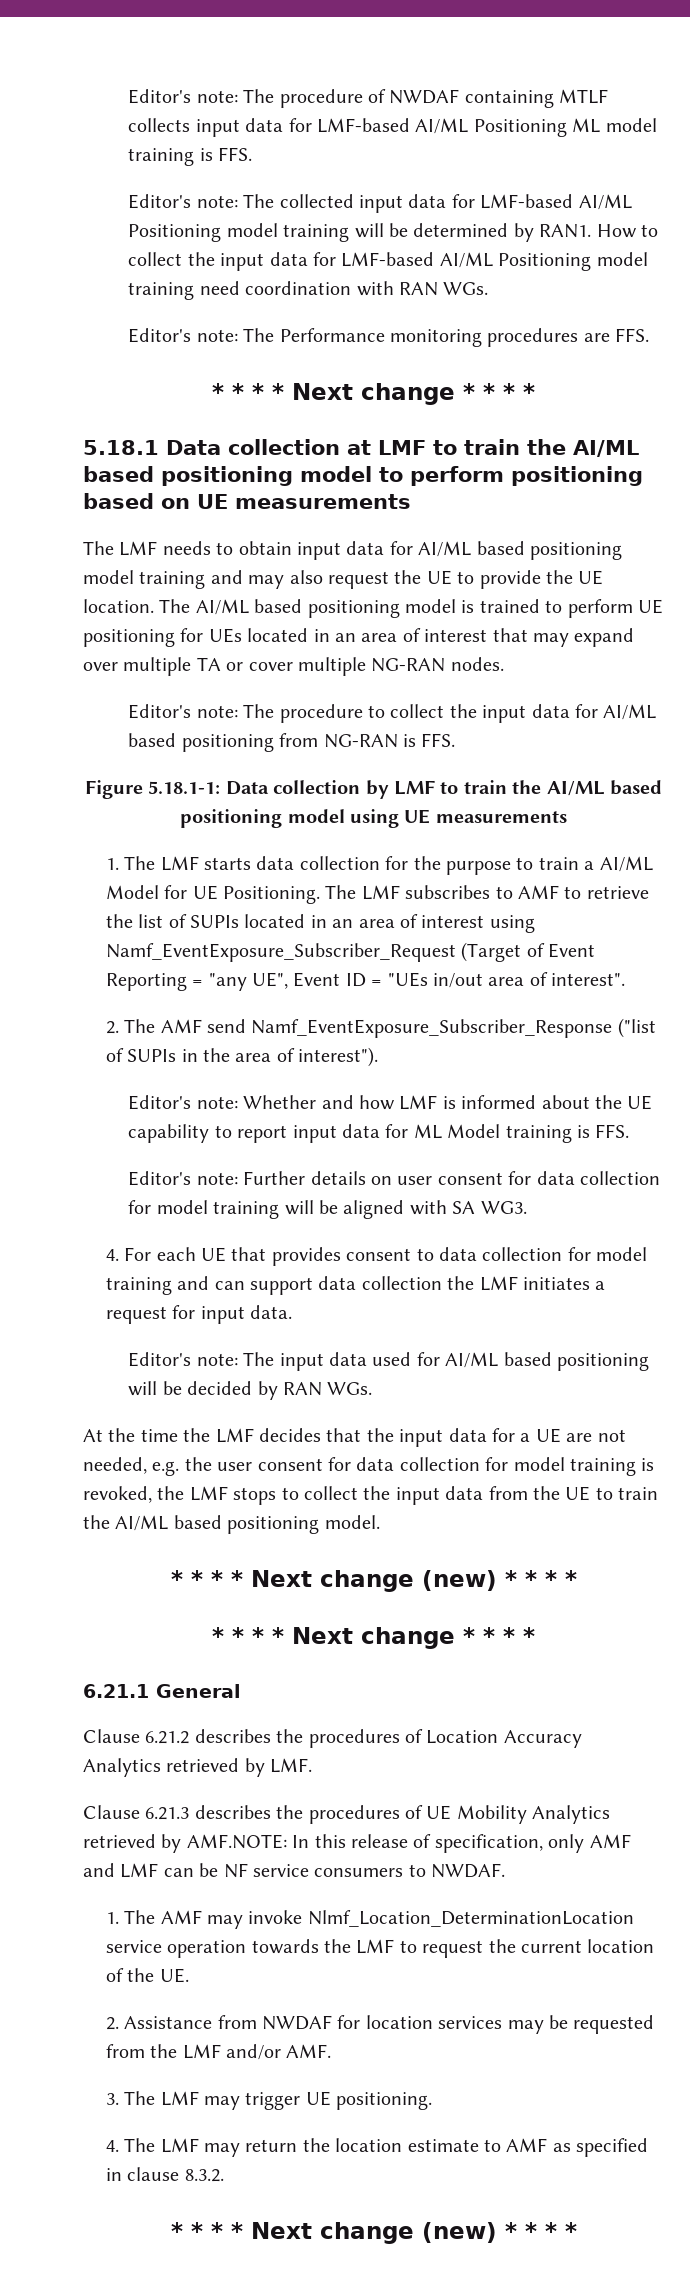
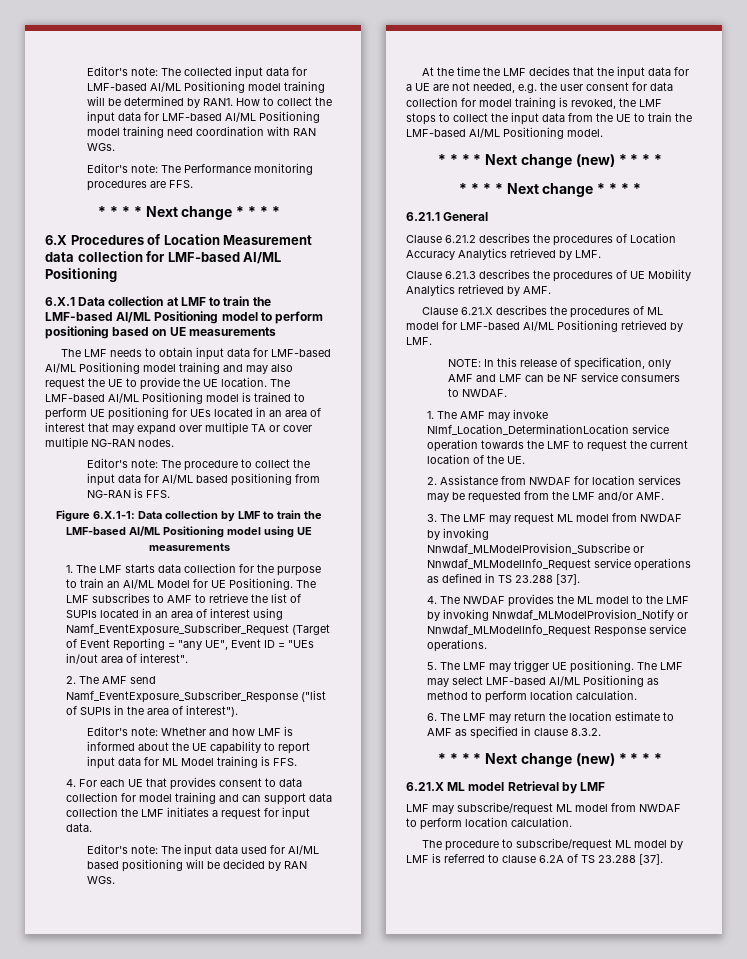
[128,89,609,108] [128,118,657,137] [128,147,253,166] [128,194,275,209] Editor's note: The procedure of NWDAF containing MTLF collects input data for LMF-based AI/ML Positioning ML model training is FFS. // Editor's note: The -> [87,66,182,76] Editor's note: The
[83,440,159,455] 5.18.1 -> [45,234,313,245] [45,251,282,264] [45,268,117,282] [45,297,75,306] 6.X Procedures of Location Measurement data collection for LMF-based AI/ML Positioning // 6.X.1
[573,440,639,457] [83,466,293,486] AI/ML based positioning -> [45,311,219,324] LMF-based AI/ML Positioning
[418,541,622,560] AI/ML based positioning -> [270,349,331,357] [45,362,140,374] LMF-based AI/ML Positioning
[195,599,400,618] AI/ML based positioning -> [45,392,203,404] LMF-based AI/ML Positioning
[148,781,221,794] 5.18.1-1: -> [93,511,135,519] 6.X.1-1:
[546,780,662,796] [180,809,283,828] AI/ML based positioning -> [66,526,224,538] LMF-based AI/ML Positioning
[584,861,595,870] a -> [107,581,121,588] an
[128,1171,661,1186] [128,1200,527,1219] // Editor's note: Further details on user consent for data collection for model training will be aligned with SA WG3. -> (298, 762) none
[115,1515,320,1534] AI/ML based positioning -> [406,127,564,139] LMF-based AI/ML Positioning
[186,1834,287,1849] AMF.NOTE: -> [523,286,551,294] [421,305,663,318] [406,320,683,332] [406,337,432,345] [448,359,482,367] AMF. // Clause 6.21.X describes the procedures of ML model for LMF-based AI/ML Positioning retrieved by LMF. // NOTE:
[245,2091,433,2110] [105,2140,119,2152] trigger UE positioning. // 4. -> [514,513,683,525] [427,528,490,540] [427,543,645,554] [427,558,692,571] [427,573,581,585] [427,594,690,607] [427,609,689,621] [427,624,687,637] [427,639,488,652] [427,660,684,673] [427,675,660,687] [427,690,638,703] [427,713,438,721] request ML model from NWDAF by invoking Nnwdaf_MLModelProvision_Subscribe or Nnwdaf_MLModelInfo_Request service operations as defined in TS 23.288 [37]. // 4. The NWDAF provides the ML model to the LMF by invoking Nnwdaf_MLModelProvision_Notify or Nnwdaf_MLModelInfo_Request Response service operations. // 5. The LMF may trigger UE positioning. The LMF may select LMF-based AI/ML Positioning as method to perform location calculation. // 6.
(577, 2230) none -> [406,781,606,794] [406,802,681,815] [406,817,572,830] [421,838,683,851] [406,853,663,865] // 6.21.X ML model Retrieval by LMF // LMF may subscribe/request ML model from NWDAF to perform location calculation. // The procedure to subscribe/request ML model by LMF is referred to clause 6.2A of TS 23.288 [37].

